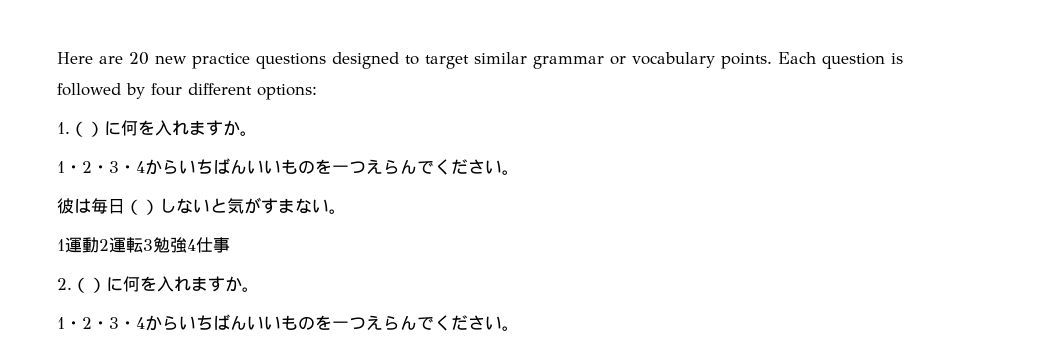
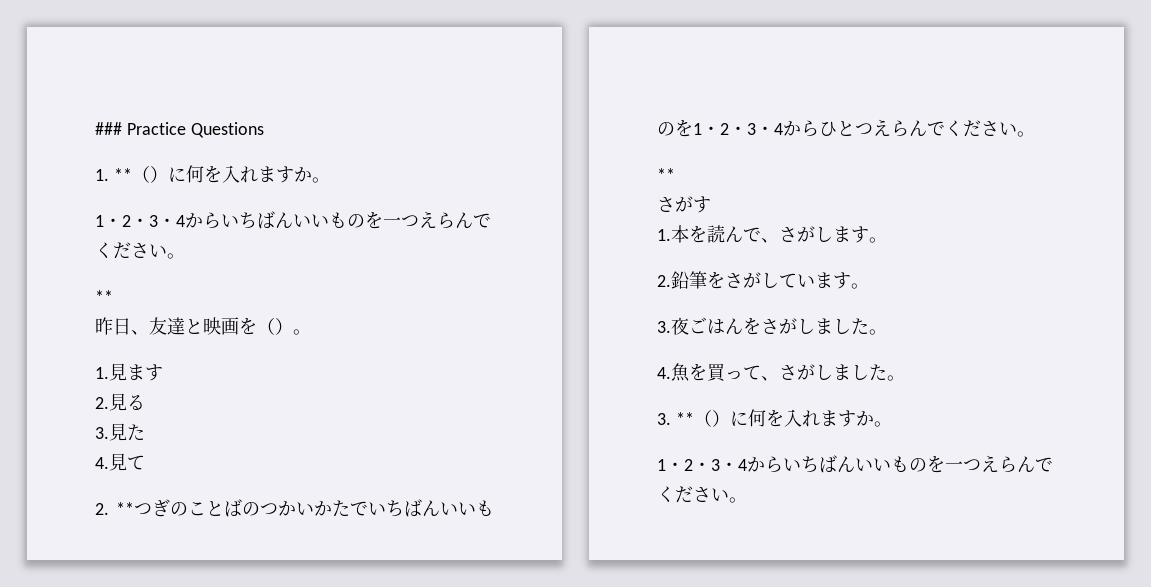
[57,52,903,69] [57,83,317,100] [57,122,70,134] Here are 20 new practice questions designed to target similar grammar or vocabulary points. Each question is followed by four different options: // 1. -> [95,122,264,138] [95,168,132,181] ### Practice Questions // 1. **
[57,197,346,215] [57,237,230,253] [57,278,72,290] 彼は毎日（）しないと気がすまない。 // 1運動2運転3勉強4仕事 // 2. -> [95,290,113,303] [95,317,311,335] [95,363,163,381] [95,393,145,411] [95,423,145,441] [95,453,145,471] [95,499,494,517] [657,119,1035,137] [657,168,675,181] [657,196,711,213] [657,225,887,243] [657,271,869,289] [657,317,887,335] [657,363,905,382] [657,412,694,425] ** // 昨日、友達と映画を（）。 // 1.見ます // 2.見る // 3.見た // 4.見て // 2. **つぎのことばのつかいかたでいちばんいいものを1・2・3・4からひとつえらんでください。 // ** // さがす // 1.本を読んで、さがします。 // 2.鉛筆をさがしています。 // 3.夜ごはんをさがしました。 // 4.魚を買って、さがしました。 // 3. **

